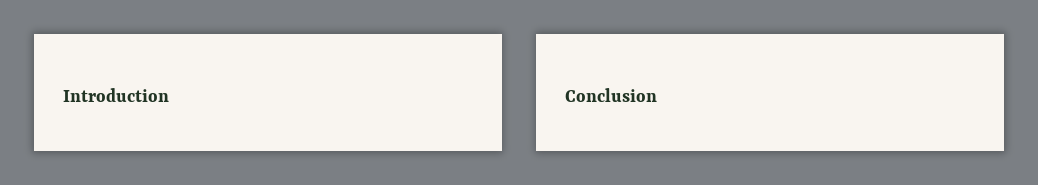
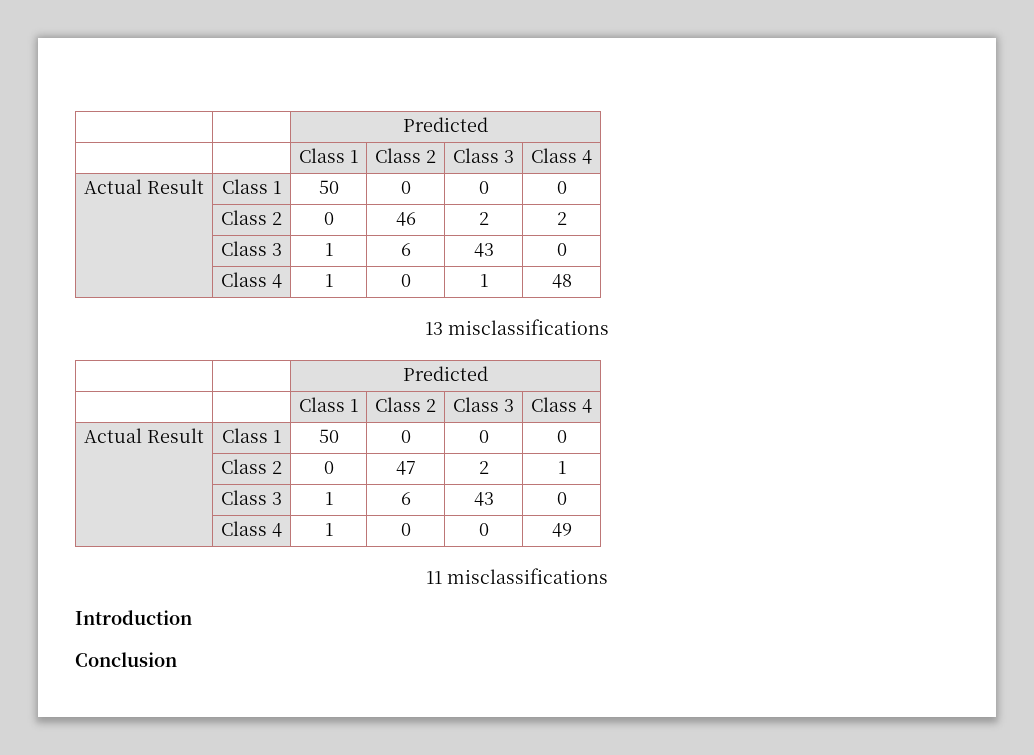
(63, 95) none -> [403,117,488,132] [299,148,358,163] [375,148,436,163] [453,148,514,163] [531,148,592,164] [84,179,204,194] [222,179,281,194] [318,180,339,194] [400,181,411,194] [478,181,489,194] [556,181,567,194] [221,210,282,225] [323,212,334,225] [395,212,416,226] [478,212,489,225] [556,212,567,225] [221,241,282,256] [324,243,333,256] [400,243,411,256] [473,243,494,257] [556,243,567,256] [221,272,282,288] [324,274,333,287] [400,274,411,287] [479,274,488,287] [551,274,572,288] [425,319,609,335] [403,366,488,381] [299,397,358,412] [375,397,436,412] [453,397,514,412] [531,397,592,413] [84,428,204,443] [222,428,281,443] [318,429,339,443] [400,430,411,443] [478,430,489,443] [556,430,567,443] [221,459,282,474] [323,461,334,474] [395,461,416,475] [478,461,489,474] [557,461,566,474] [221,490,282,505] [324,492,333,505] [400,492,411,505] [473,492,494,506] [556,492,567,505] [221,521,282,537] [324,523,333,536] [400,523,411,536] [478,523,489,536] [551,523,572,537] [426,568,608,584] | | Predicted // | | Class 1 | Class 2 | Class 3 | Class 4 // Actual Result | Class 1 | 50 | 0 | 0 | 0 // | Class 2 | 0 | 46 | 2 | 2 // | Class 3 | 1 | 6 | 43 | 0 // | Class 4 | 1 | 0 | 1 | 48 // 13 misclassifications // | | Predicted // | | Class 1 | Class 2 | Class 3 | Class 4 // Actual Result | Class 1 | 50 | 0 | 0 | 0 // | Class 2 | 0 | 47 | 2 | 1 // | Class 3 | 1 | 6 | 43 | 0 // | Class 4 | 1 | 0 | 0 | 49 // 11 misclassifications //

